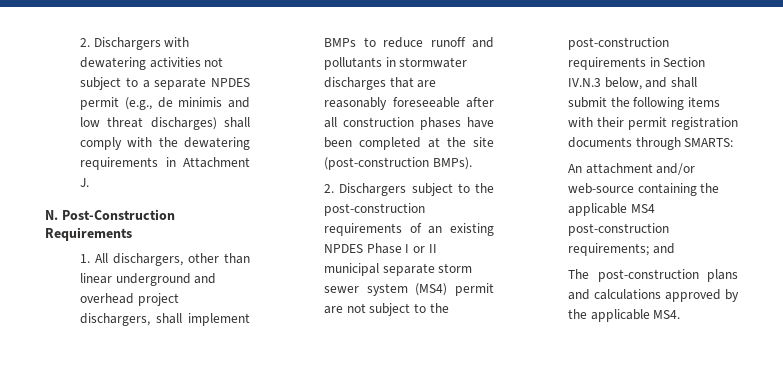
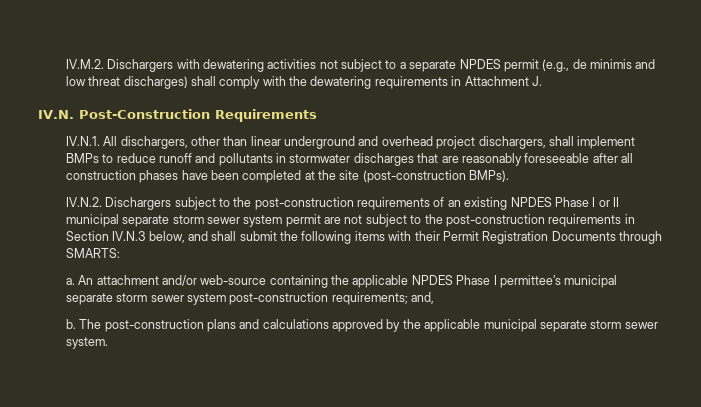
[80,38,91,47] 2. -> [65,59,104,69] IV.M.2.
[45,210,58,220] N. -> [38,110,74,119] IV.N.
[80,254,91,263] 1. -> [65,136,100,146] IV.N.1.
[324,184,335,193] 2. -> [65,197,102,207] IV.N.2.
[415,283,448,296] (MS4) -> (283, 221) none
[628,117,738,130] [568,137,633,148] permit registration documents -> [442,231,616,244] Permit Registration Documents
(734, 142) none -> [65,278,75,285] a.
[630,204,655,213] [568,223,670,236] [568,243,675,256] MS4 post-construction requirements; and // -> [411,275,618,288] [65,292,435,305] [65,319,76,329] NPDES Phase I permittee’s municipal separate storm sewer system post-construction requirements; and, // b.
[653,310,681,319] MS4. -> [483,319,658,332] [65,337,108,349] municipal separate storm sewer system.

